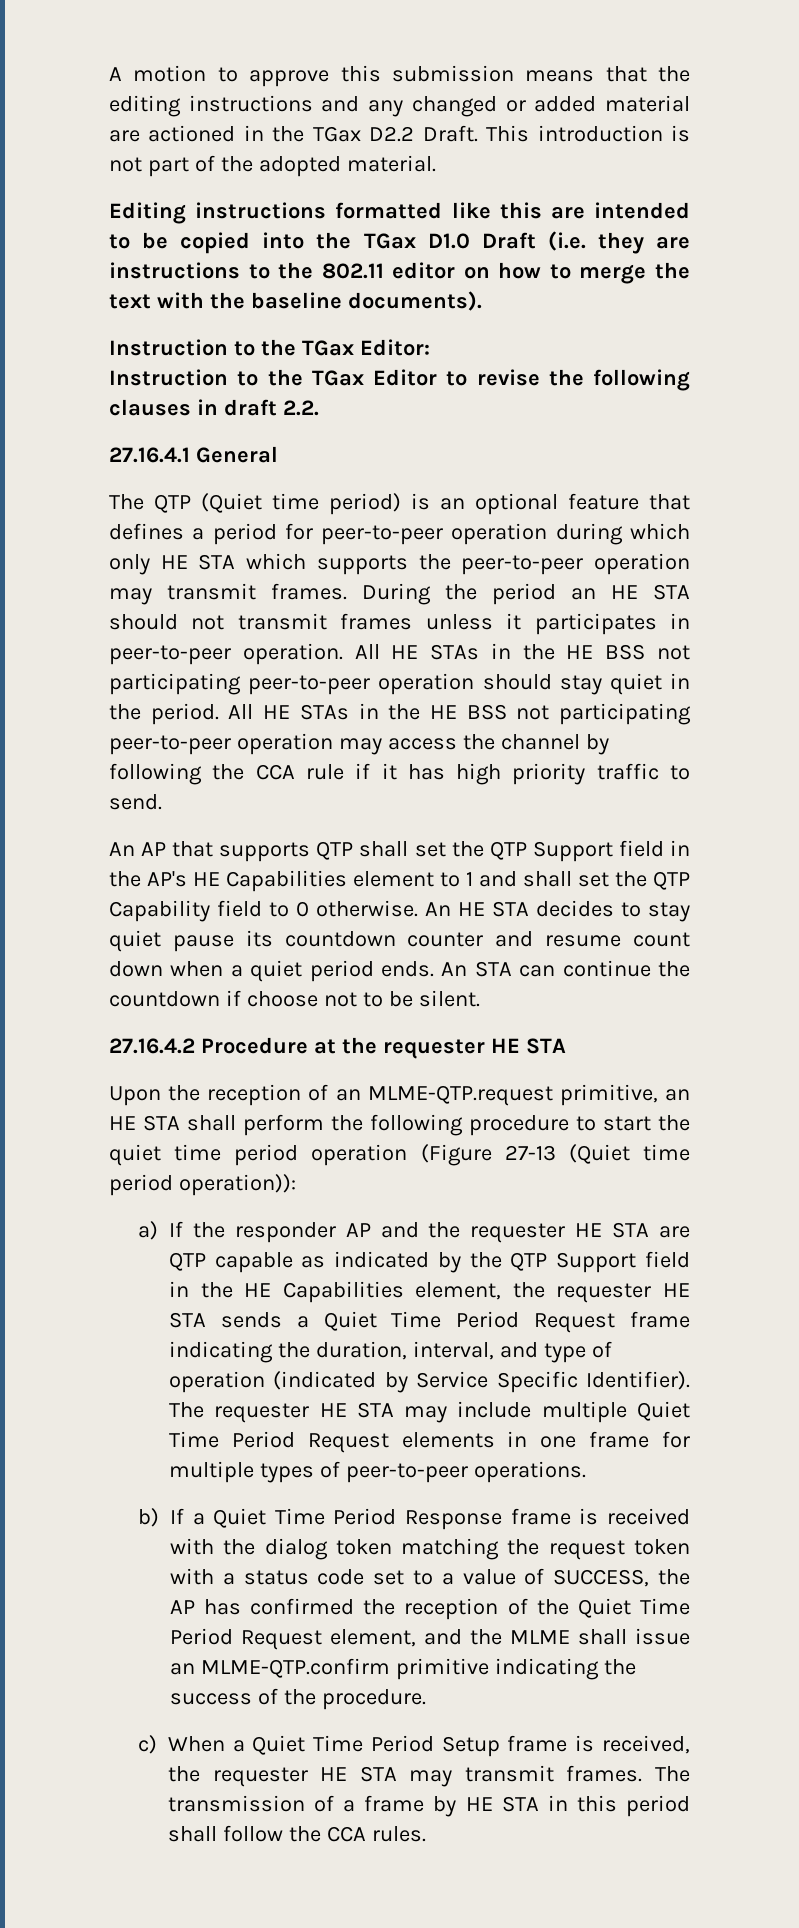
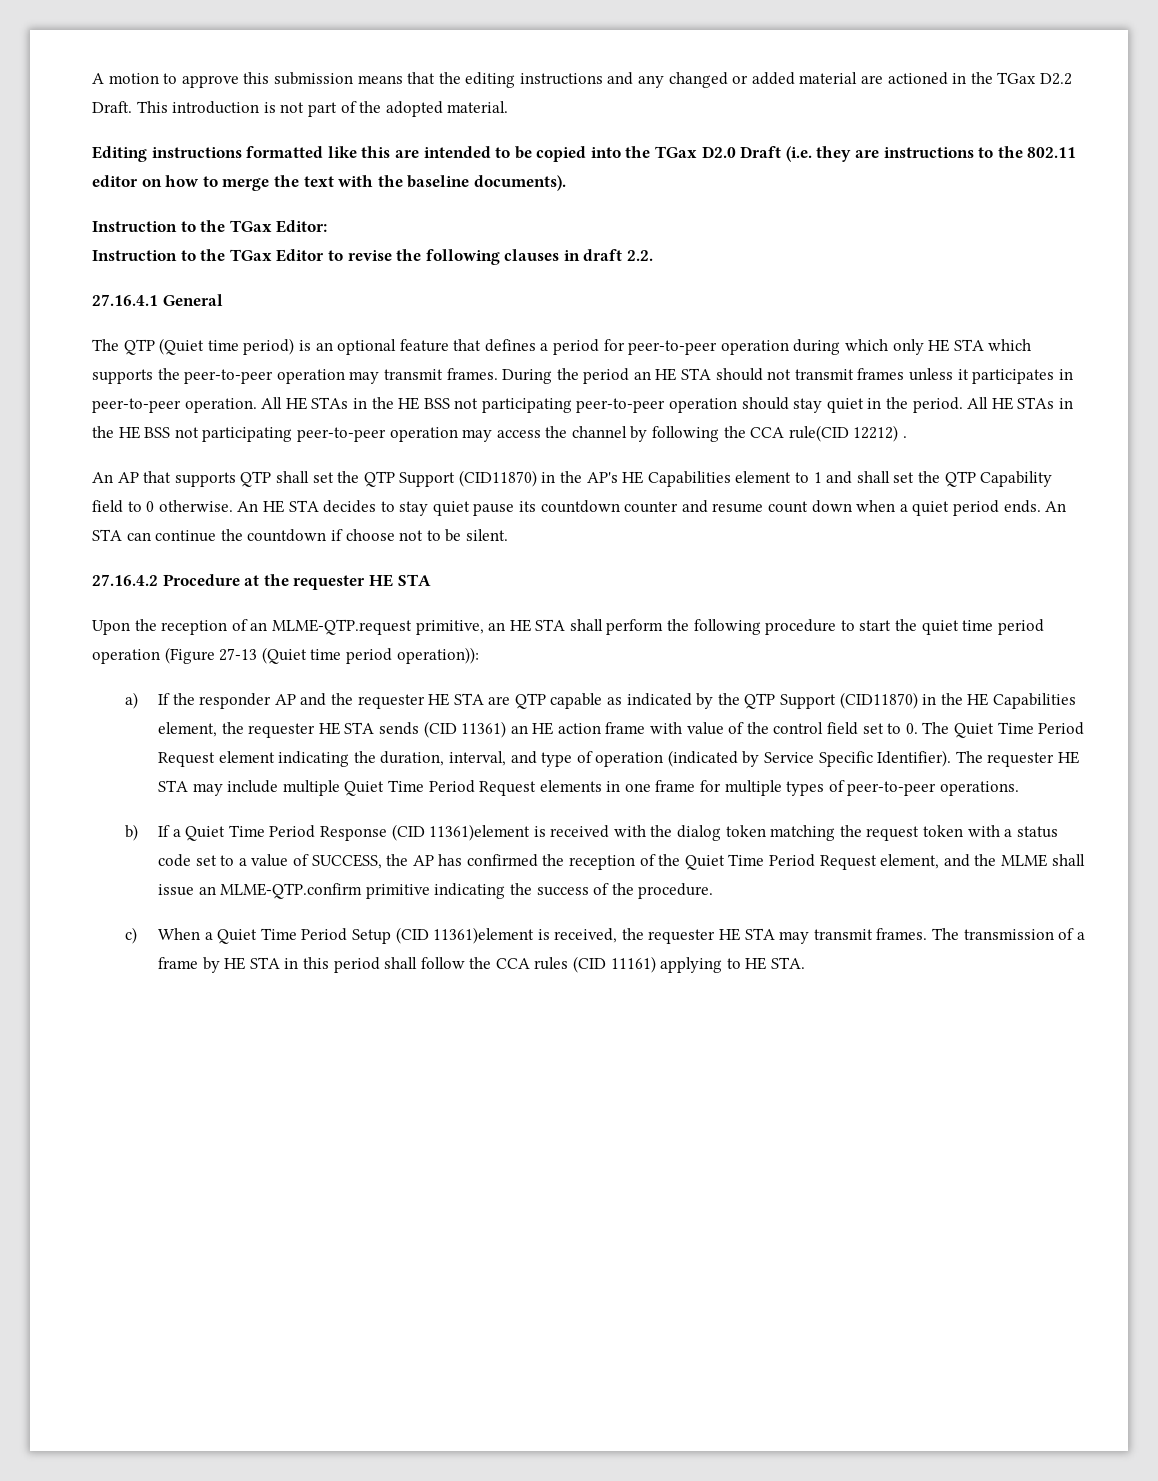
[427,233,470,249] D1.0 -> [701,146,736,158] D2.0
[305,763,690,785] [109,794,162,810] rule if it has high priority traffic to send. -> [788,425,908,442] rule(CID 12212) .
[618,840,664,857] field -> [458,470,537,487] (CID11870)
[645,1251,691,1268] field -> [839,692,918,709] (CID11870)
[296,1311,690,1333] a Quiet Time Period Request frame -> [423,721,1085,738] [157,751,275,767] (CID 11361) an HE action frame with value of the control field set to 0. The Quiet Time Period Request element
[510,1508,571,1525] frame -> [391,824,531,841] (CID 11361)element
[507,1735,568,1752] frame -> [395,927,535,944] (CID 11361)element
[371,1826,426,1842] rules. -> [534,956,806,973] rules (CID 11161) applying to HE STA.

